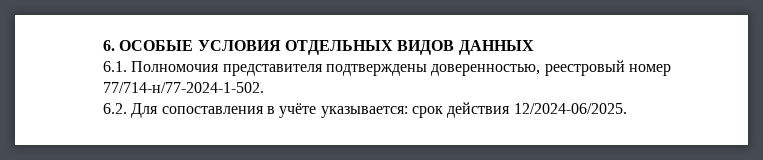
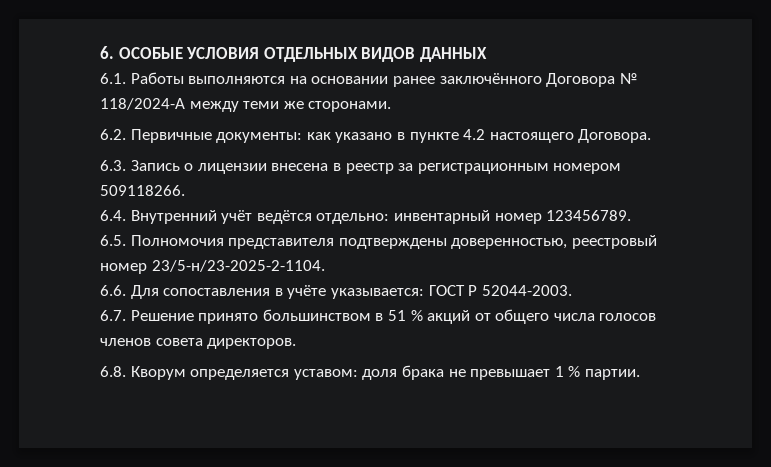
(127, 66) none -> [130,72,637,87] [100,98,392,112] [100,129,652,143] [100,160,622,174] [100,185,185,196] [100,210,632,224] [100,235,126,246] Работы выполняются на основании ранее заключённого Договора № 118/2024-А между теми же сторонами. // 6.2. Первичные документы: как указано в пункте 4.2 настоящего Договора. // 6.3. Запись о лицензии внесена в реестр за регистрационным номером 509118266. // 6.4. Внутренний учёт ведётся отдельно: инвентарный номер 123456789. // 6.5.
[103,82,264,93] [103,103,127,114] 77/714-н/77-2024-1-502. // 6.2. -> [151,260,325,272] [100,285,126,296] 23/5-н/23-2025-2-1104. // 6.6.
[411,102,627,118] срок действия 12/2024-06/2025. -> [428,285,572,296] [100,309,657,324] [100,338,297,349] [100,365,640,380] ГОСТ Р 52044-2003. // 6.7. Решение принято большинством в 51 % акций от общего числа голосов членов совета директоров. // 6.8. Кворум определяется уставом: доля брака не превышает 1 % партии.

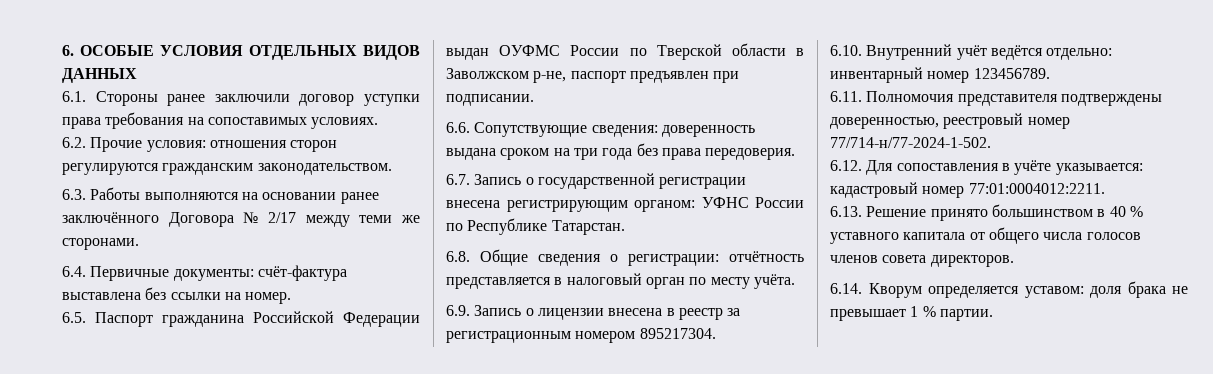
(126, 78) none -> [95,91,420,106] [62,112,379,129] [62,137,338,152] [62,163,392,175] [62,189,86,200] Стороны ранее заключили договор уступки права требования на сопоставимых условиях. // 6.2. Прочие условия: отношения сторон регулируются гражданским законодательством. // 6.3.
[100,98,185,110] 118/2024-А -> [268,212,296,223] 2/17
[100,129,126,140] 6.2. -> [62,266,86,277] 6.4.
[306,129,652,143] [100,160,126,171] как указано в пункте 4.2 настоящего Договора. // 6.3. -> [257,265,347,281] [62,287,292,304] [62,311,420,327] [446,43,805,60] [446,68,740,83] [446,94,534,106] [446,122,755,137] [446,143,796,160] [446,173,747,189] [446,197,804,212] [446,218,625,235] [446,249,804,266] [446,273,795,289] [446,305,470,316] счёт-фактура выставлена без ссылки на номер. // 6.5. Паспорт гражданина Российской Федерации выдан ОУФМС России по Тверской области в Заволжском р-не, паспорт предъявлен при подписании. // 6.6. Сопутствующие сведения: доверенность выдана сроком на три года без права передоверия. // 6.7. Запись о государственной регистрации внесена регистрирующим органом: УФНС России по Республике Татарстан. // 6.8. Общие сведения о регистрации: отчётность представляется в налоговый орган по месту учёта. // 6.9.
[100,185,185,196] [100,210,126,221] 509118266. // 6.4. -> [639,328,716,339] [830,45,862,56] 895217304. // 6.10.
[100,235,126,246] 6.5. -> [830,91,862,102] 6.11.
[151,260,325,272] [100,285,126,296] 23/5-н/23-2025-2-1104. // 6.6. -> [830,137,991,148] [830,160,862,171] 77/714-н/77-2024-1-502. // 6.12.
[428,285,572,296] [100,309,471,324] ГОСТ Р 52044-2003. // 6.7. Решение принято большинством в 51 % акций -> [830,182,1105,198] [830,204,1143,221] [830,232,966,244] кадастровый номер 77:01:0004012:2211. // 6.13. Решение принято большинством в 40 % уставного капитала
[100,366,126,377] 6.8. -> [830,283,862,294] 6.14.

